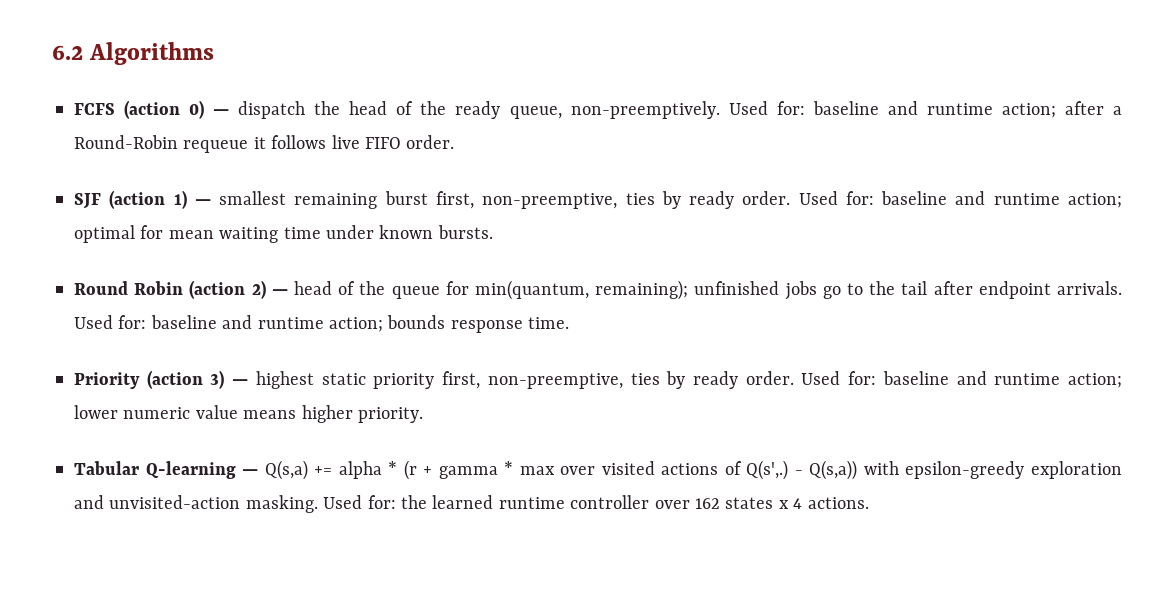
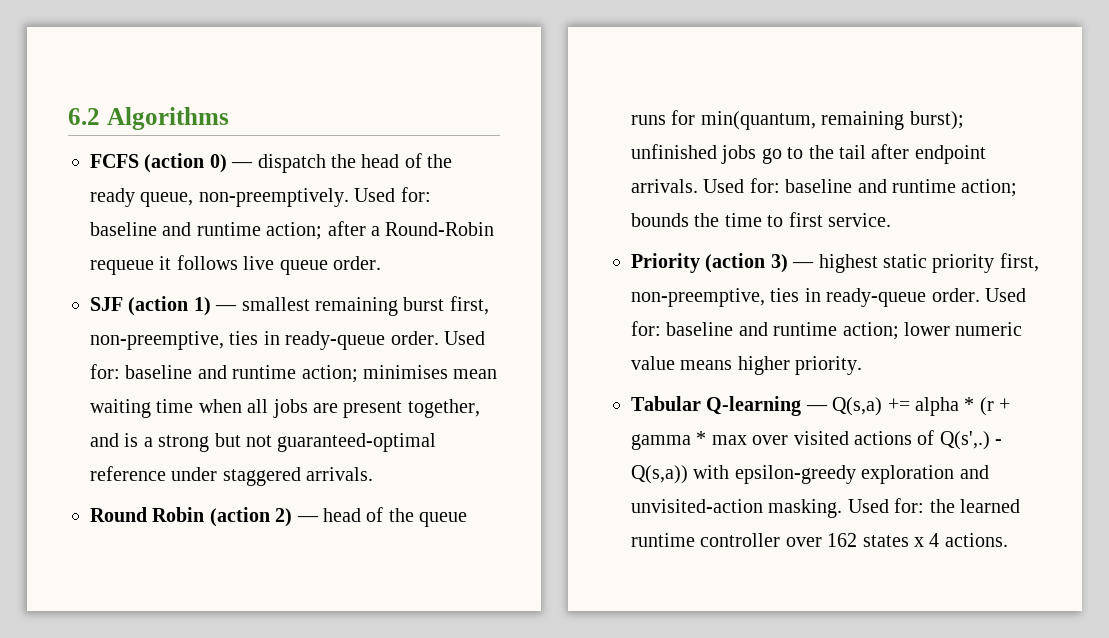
[365,137,401,149] FIFO -> [279,260,328,275] queue
[661,191,1123,209] [74,225,164,243] by ready order. Used for: baseline and runtime action; optimal for -> [263,331,485,350] [90,364,448,383] in ready-queue order. Used for: baseline and runtime action; minimises
[326,225,493,239] under known bursts. -> [198,399,480,418] [90,433,437,452] [90,466,374,486] when all jobs are present together, and is a strong but not guaranteed-optimal reference under staggered arrivals.
(440, 292) none -> [631,115,666,125] runs
[595,280,689,300] remaining); -> [821,111,964,130] remaining burst);
[450,317,570,333] response time. -> [694,212,891,227] the time to first service.
[666,371,738,389] by ready -> [804,288,927,307] in ready-queue

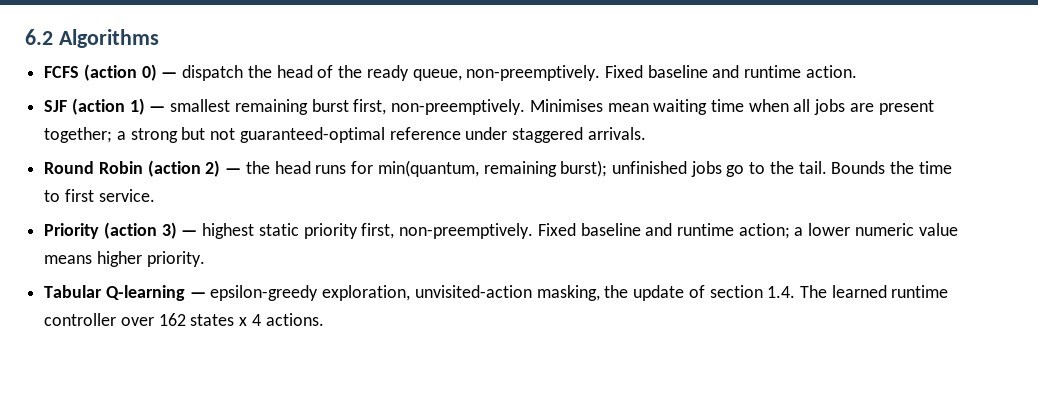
[354,187,431,202] [90,221,495,240] [90,255,381,275] Used for: baseline and runtime action; after a Round-Robin requeue it follows live queue order. -> [604,65,857,78] Fixed baseline and runtime action.
[90,331,485,350] [90,364,448,383] non-preemptive, ties in ready-queue order. Used for: baseline and runtime action; minimises -> [391,99,603,115] non-preemptively. Minimises
[407,399,480,418] [90,433,139,447] together, and is -> [44,127,113,143] together;
[323,507,468,527] head of the queue -> [245,161,311,174] the head
[839,144,986,164] [631,178,1018,197] [631,213,689,227] tail after endpoint arrivals. Used for: baseline and runtime action; bounds -> [798,161,886,174] tail. Bounds
[631,288,1026,307] [631,321,899,340] non-preemptive, ties in ready-queue order. Used for: baseline and runtime action; -> [399,223,804,239] non-preemptively. Fixed baseline and runtime action; a
[832,397,1011,416] [631,430,1003,450] [631,465,989,484] [631,498,955,518] Q(s,a) += alpha * (r + gamma * max over visited actions of Q(s',.) - Q(s,a)) with epsilon-greedy exploration and unvisited-action masking. Used for: the -> [210,285,827,301] epsilon-greedy exploration, unvisited-action masking, the update of section 1.4. The

